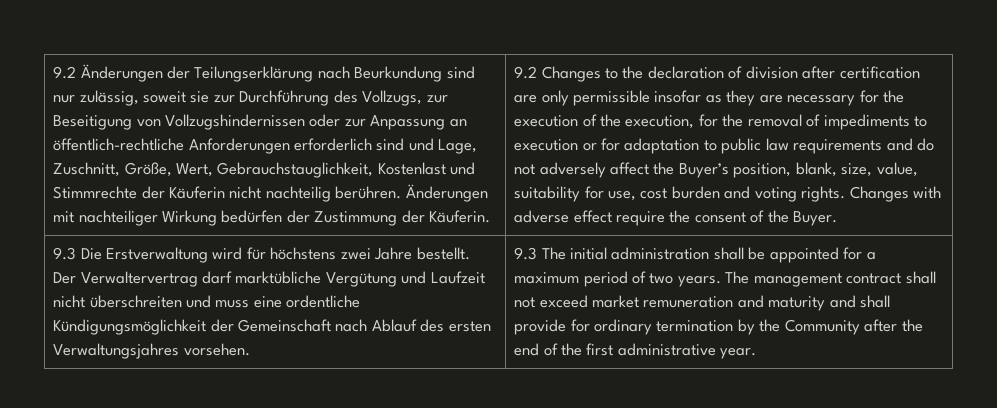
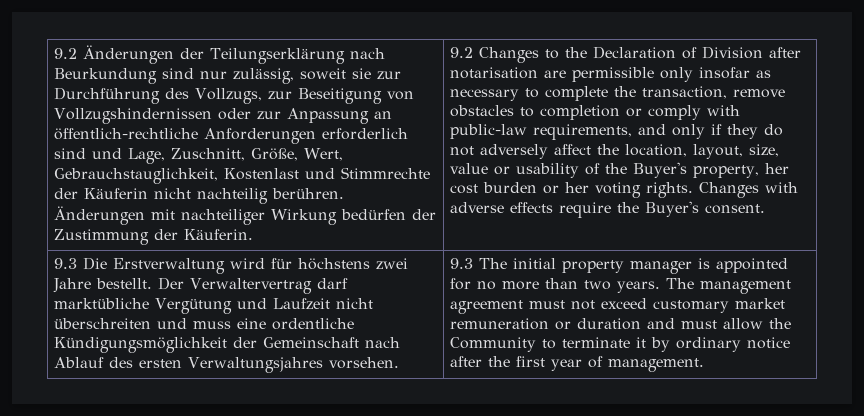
[647,66,920,79] [514,90,905,106] [514,114,928,130] [514,138,913,154] declaration of division after certification are only permissible insofar as they are necessary for the execution of the execution, for the removal of impediments to execution or for adaptation to public law requirements and -> [593,46,802,59] [450,67,772,82] [450,86,786,101] [450,105,741,120] [450,124,759,140] Declaration of Division after notarisation are permissible only insofar as necessary to complete the transaction, remove obstacles to completion or comply with public-law requirements, and only if they
[678,162,918,178] [514,186,751,202] Buyer’s position, blank, size, value, suitability for use, cost burden and -> [625,144,780,159] [450,162,790,178] [450,182,590,194] location, layout, size, value or usability of the Buyer's property, her cost burden or her
[573,210,612,223] effect -> [510,202,554,213] effects
[694,210,838,226] consent of the Buyer. -> [645,201,766,217] Buyer's consent.
[611,247,876,263] [514,271,647,287] administration shall be appointed for a maximum period of -> [562,258,789,274] [450,278,579,290] property manager is appointed for no more than
[846,271,936,284] contract shall -> [450,300,566,314] agreement must
(588, 301) none -> [653,300,730,313] customary
[737,295,891,311] [514,319,923,335] [514,343,757,359] and maturity and shall provide for ordinary termination by the Community after the end of the first administrative year. -> [555,318,792,330] [450,337,791,352] [450,356,705,372] or duration and must allow the Community to terminate it by ordinary notice after the first year of management.

